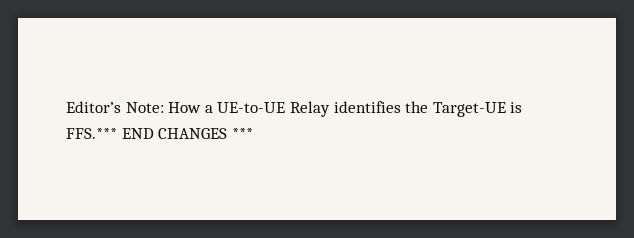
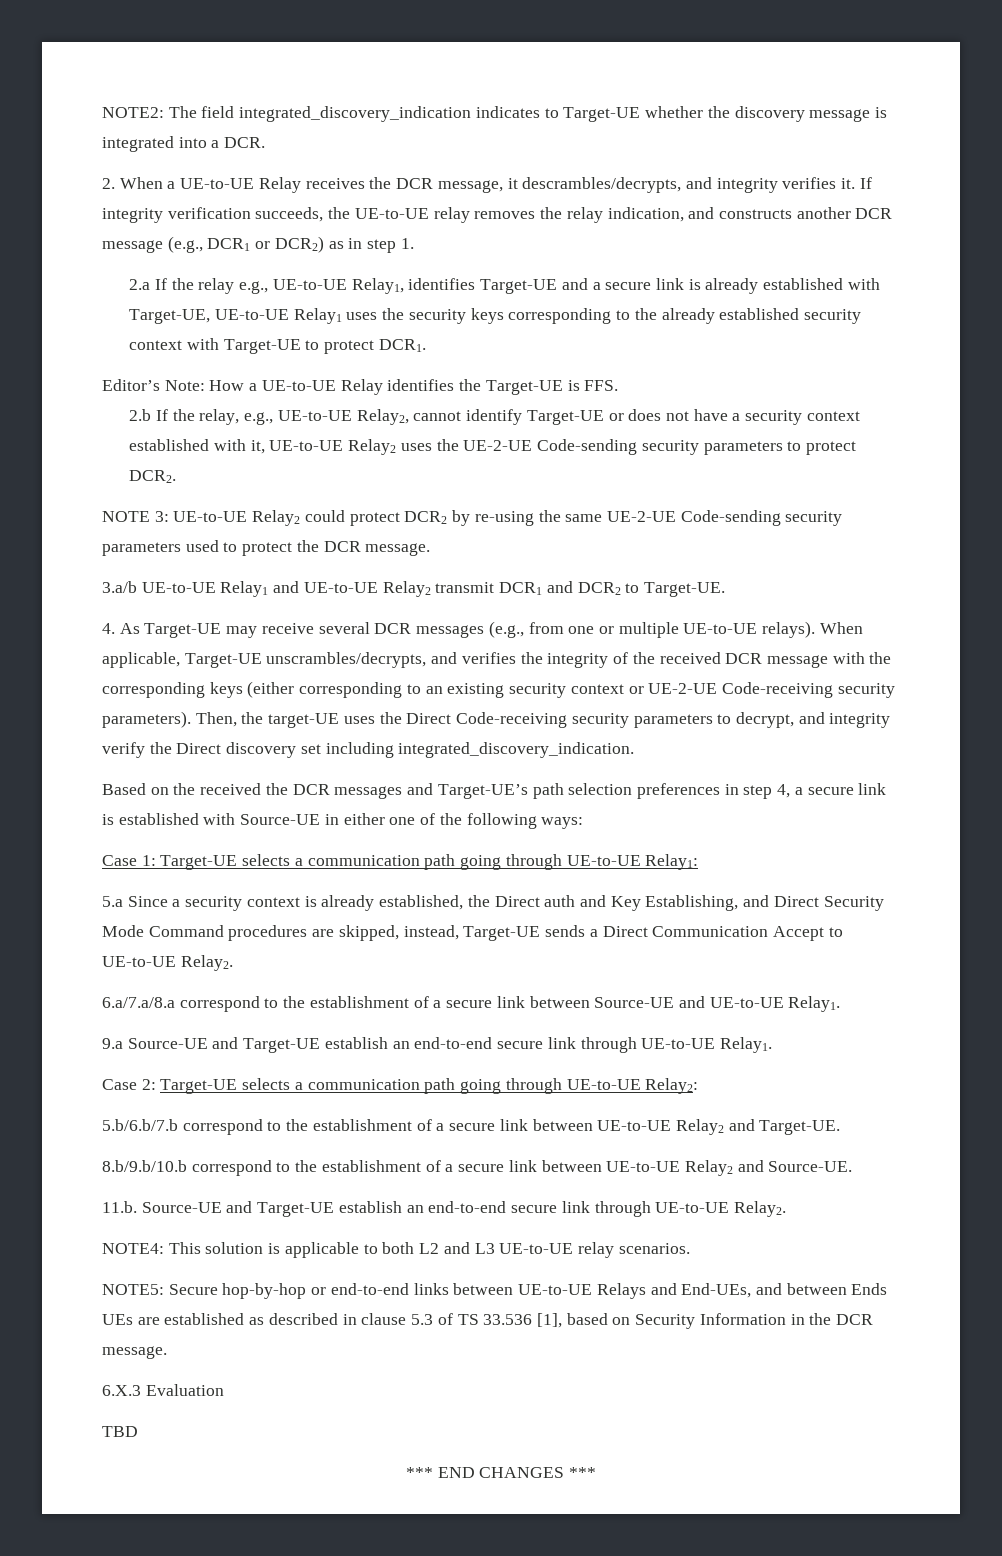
(66, 107) none -> [102,106,887,122] [102,136,266,152] [102,177,872,193] [102,207,893,223] [102,236,414,253] [129,278,880,294] [129,308,861,324] [129,338,426,354] NOTE2: The field integrated_discovery_indication indicates to Target-UE whether the discovery message is integrated into a DCR. // 2. When a UE-to-UE Relay receives the DCR message, it descrambles/decrypts, and integrity verifies it. If integrity verification succeeds, the UE-to-UE relay removes the relay indication, and constructs another DCR message (e.g., DCR1 or DCR2) as in step 1. // 2.a If the relay e.g., UE-to-UE Relay1, identifies Target-UE and a secure link is already established with Target-UE, UE-to-UE Relay1 uses the security keys corresponding to the already established security context with Target-UE to protect DCR1. //
[66,128,117,139] FFS.*** -> [584,380,619,391] [129,409,860,425] [129,439,856,455] [129,470,177,483] [102,510,843,526] [102,540,431,556] [102,581,725,597] [102,621,863,638] [102,652,892,668] [102,681,895,698] [102,711,891,728] [102,742,635,758] [102,783,887,799] [102,813,584,829] [102,854,699,870] [102,895,884,911] [102,925,843,941] [102,955,233,971] [102,996,841,1012] [102,1037,772,1053] [102,1078,699,1094] [102,1119,841,1135] [102,1160,853,1176] [102,1201,786,1217] [102,1242,690,1258] [102,1283,888,1299] [102,1313,874,1329] [102,1346,167,1359] [102,1384,224,1396] [102,1426,138,1437] [405,1467,433,1478] FFS. // 2.b If the relay, e.g., UE-to-UE Relay2, cannot identify Target-UE or does not have a security context established with it, UE-to-UE Relay2 uses the UE-2-UE Code-sending security parameters to protect DCR2. // NOTE 3: UE-to-UE Relay2 could protect DCR2 by re-using the same UE-2-UE Code-sending security parameters used to protect the DCR message. // 3.a/b UE-to-UE Relay1 and UE-to-UE Relay2 transmit DCR1 and DCR2 to Target-UE. // 4. As Target-UE may receive several DCR messages (e.g., from one or multiple UE-to-UE relays). When applicable, Target-UE unscrambles/decrypts, and verifies the integrity of the received DCR message with the corresponding keys (either corresponding to an existing security context or UE-2-UE Code-receiving security parameters). Then, the target-UE uses the Direct Code-receiving security parameters to decrypt, and integrity verify the Direct discovery set including integrated_discovery_indication. // Based on the received the DCR messages and Target-UE’s path selection preferences in step 4, a secure link is established with Source-UE in either one of the following ways: // Case 1: Target-UE selects a communication path going through UE-to-UE Relay1: // 5.a Since a security context is already established, the Direct auth and Key Establishing, and Direct Security Mode Command procedures are skipped, instead, Target-UE sends a Direct Communication Accept to UE-to-UE Relay2. // 6.a/7.a/8.a correspond to the establishment of a secure link between Source-UE and UE-to-UE Relay1. // 9.a Source-UE and Target-UE establish an end-to-end secure link through UE-to-UE Relay1. // Case 2: Target-UE selects a communication path going through UE-to-UE Relay2: // 5.b/6.b/7.b correspond to the establishment of a secure link between UE-to-UE Relay2 and Target-UE. // 8.b/9.b/10.b correspond to the establishment of a secure link between UE-to-UE Relay2 and Source-UE. // 11.b. Source-UE and Target-UE establish an end-to-end secure link through UE-to-UE Relay2. // NOTE4: This solution is applicable to both L2 and L3 UE-to-UE relay scenarios. // NOTE5: Secure hop-by-hop or end-to-end links between UE-to-UE Relays and End-UEs, and between Ends UEs are established as described in clause 5.3 of TS 33.536 [1], based on Security Information in the DCR message. // 6.X.3 Evaluation // TBD // ***

